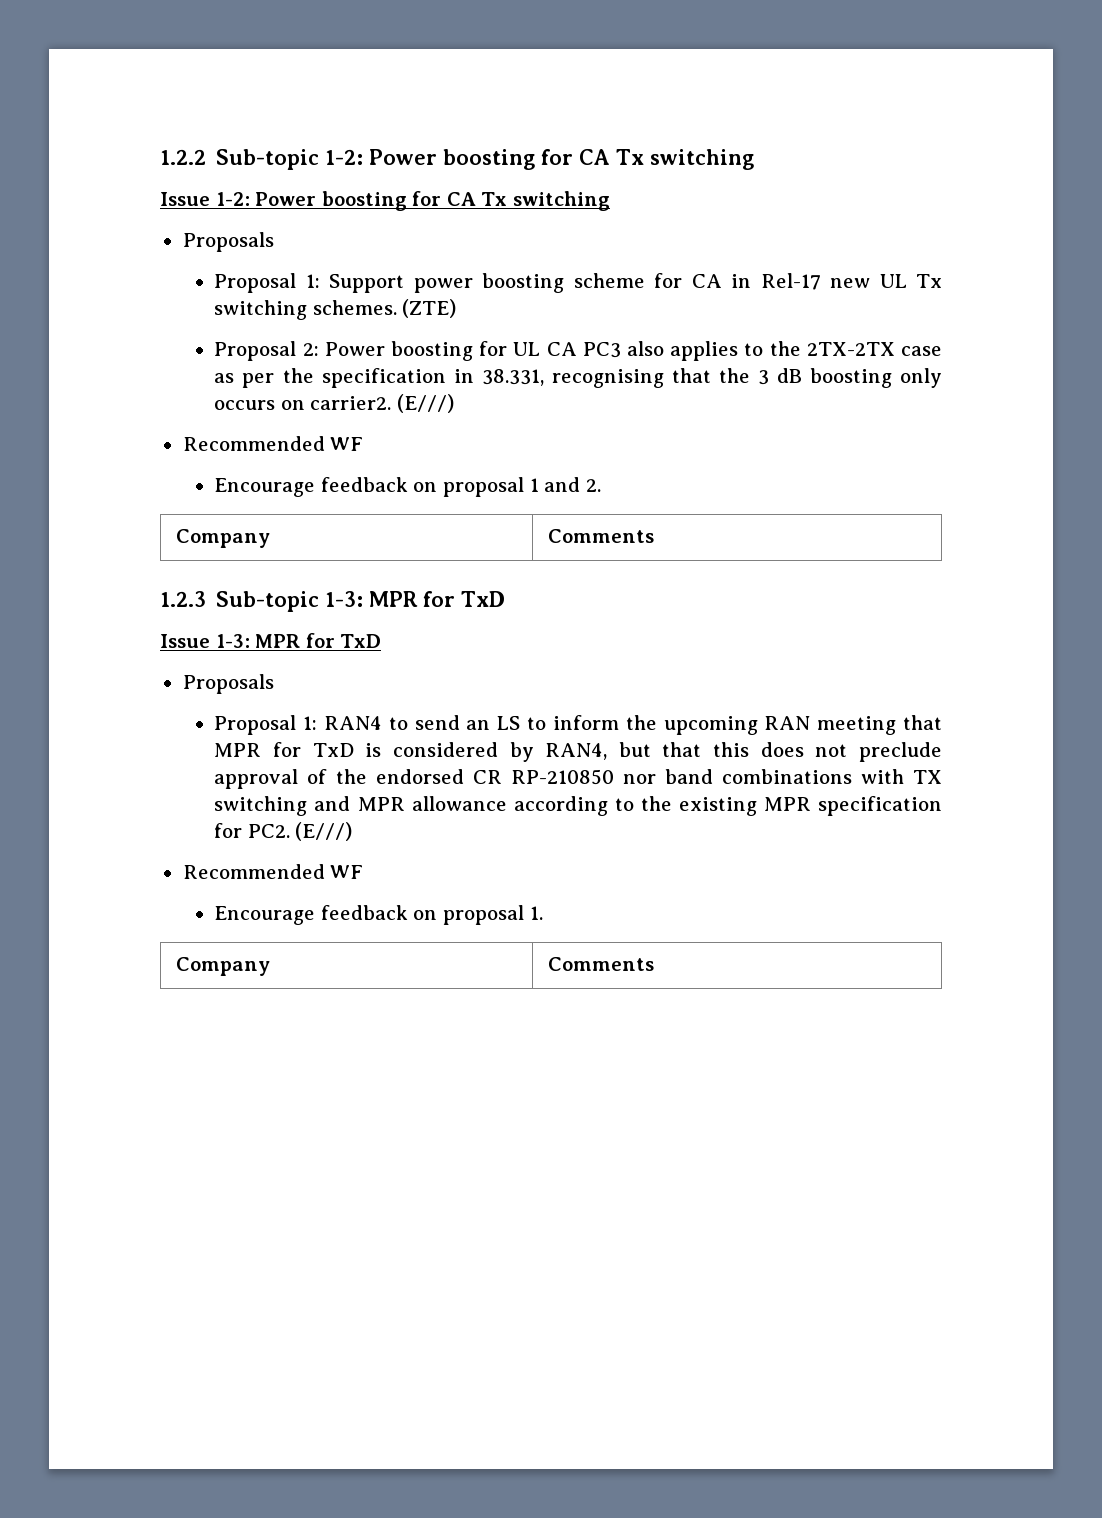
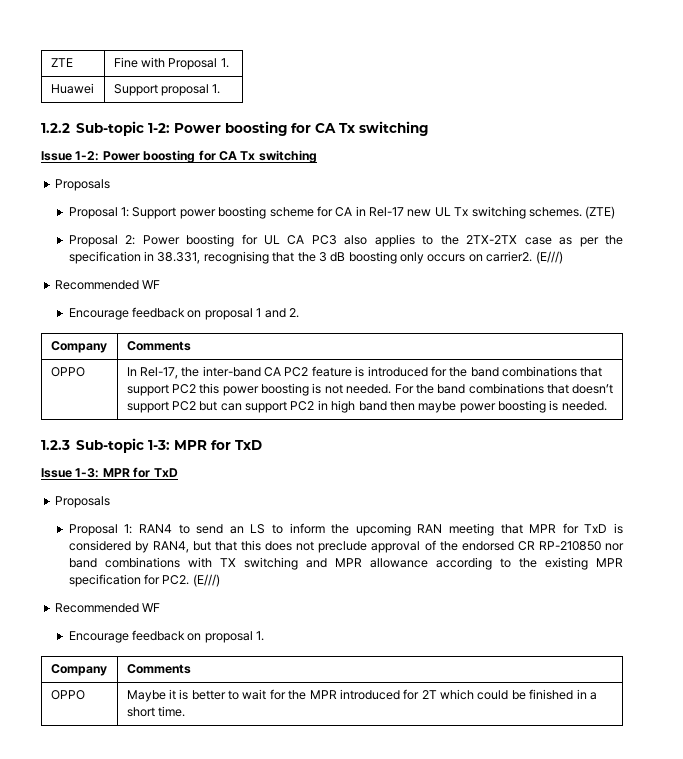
(160, 157) none -> [50,58,73,67] [113,57,229,70] [50,83,94,94] [113,84,221,96] ZTE | Fine with Proposal 1. // Huawei | Support proposal 1. //
(654, 536) none -> [50,367,85,377] [126,366,603,379] [126,383,614,396] [126,400,607,413] // OPPO | In Rel-17, the inter-band CA PC2 feature is introduced for the band combinations that support PC2 this power boosting is not needed. For the band combinations that doesn’t support PC2 but can support PC2 in high band then maybe power boosting is needed.
(654, 964) none -> [50,690,85,700] [126,689,597,702] [126,706,185,717] // OPPO | Maybe it is better to wait for the MPR introduced for 2T which could be finished in a short time.

